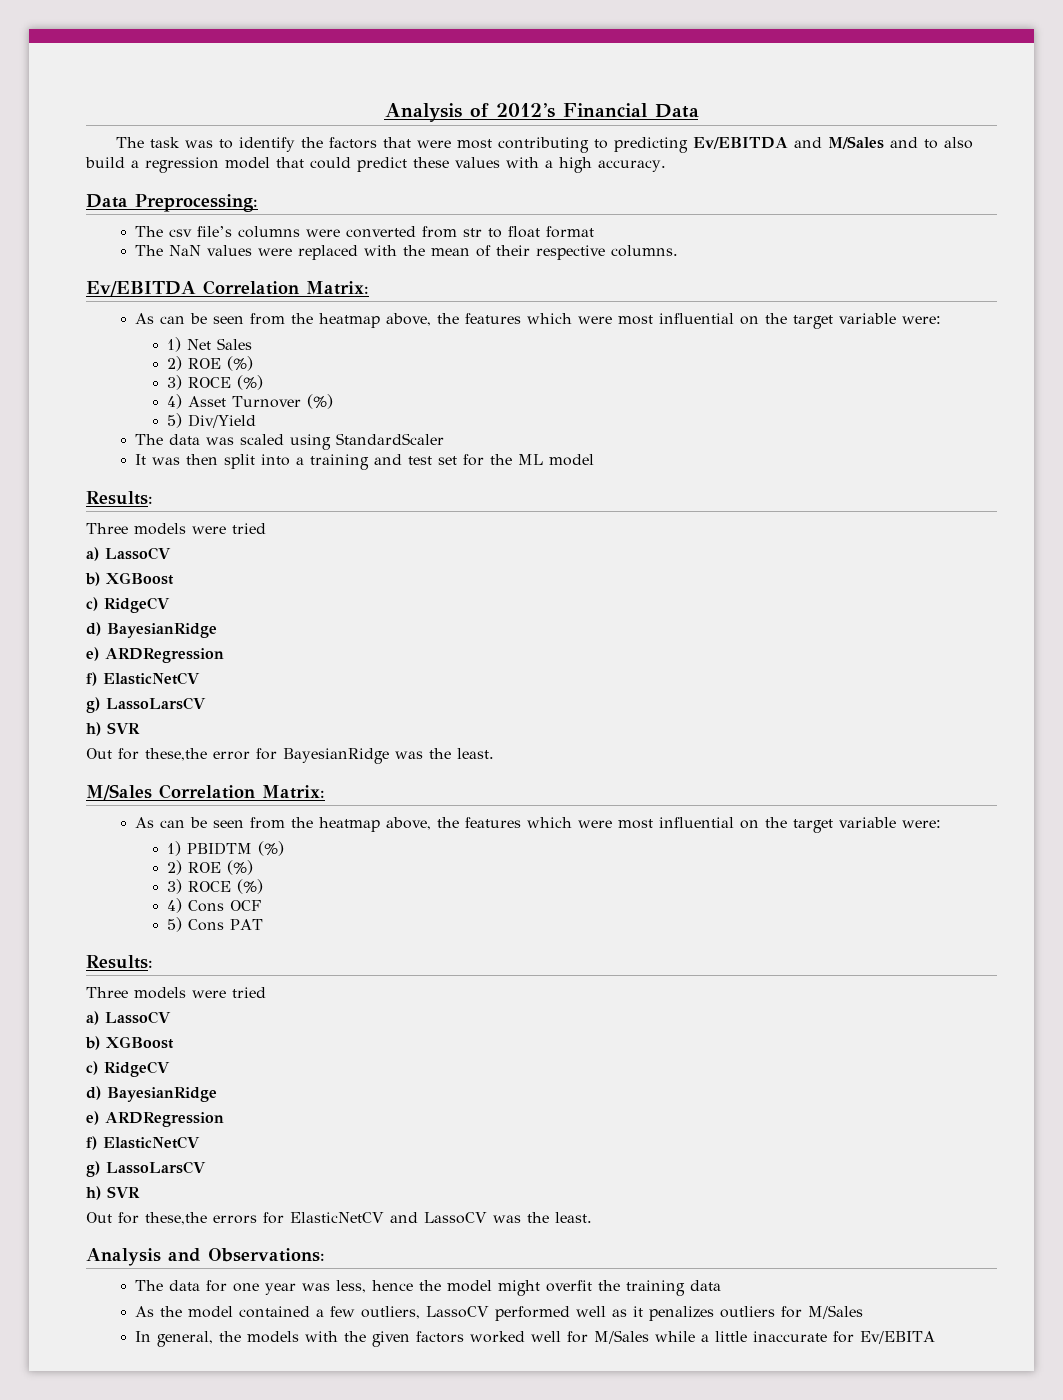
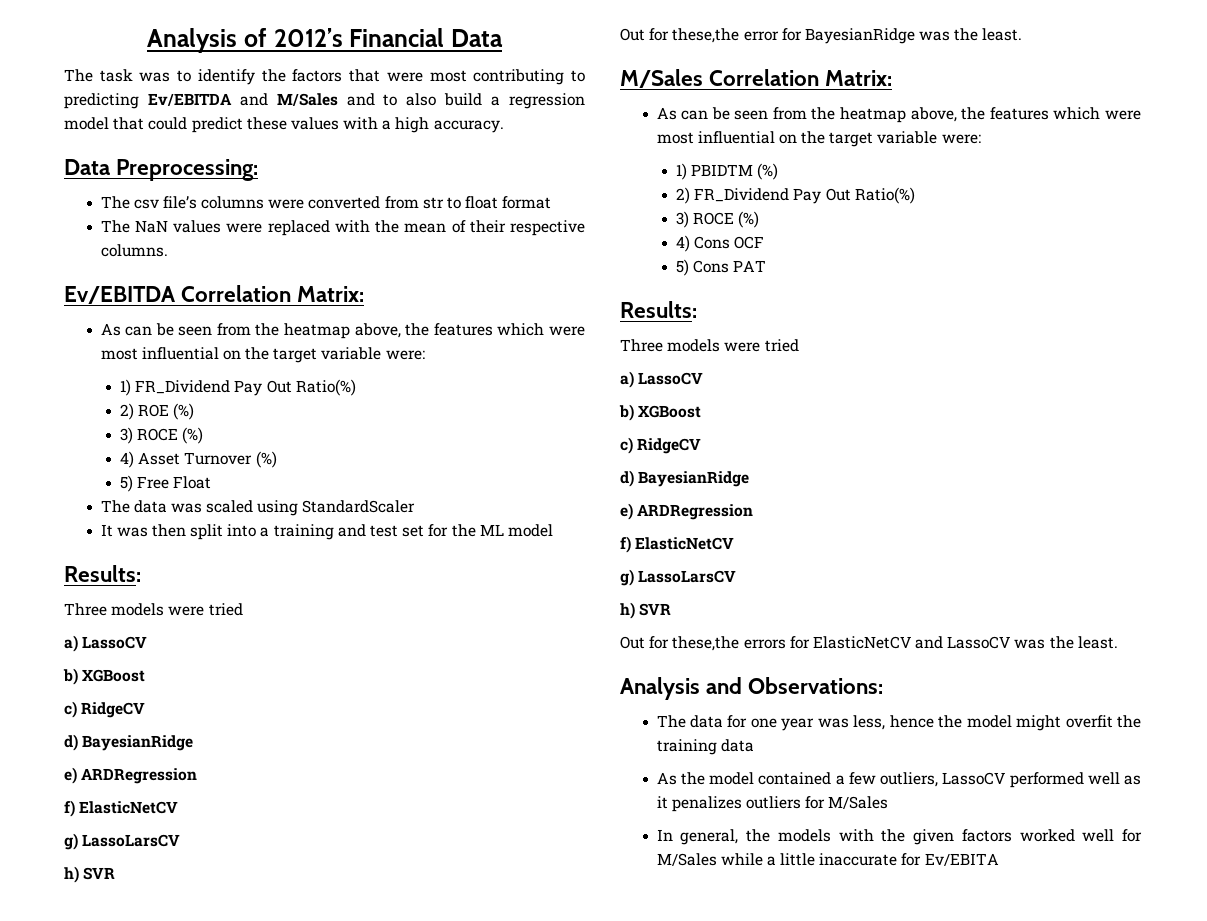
[187,338,253,350] Net Sales -> [135,379,356,396] FR_Dividend Pay Out Ratio(%)
[188,414,257,428] Div/Yield -> [137,476,212,489] Free Float
[188,860,254,875] ROE (%) -> [694,187,915,204] FR_Dividend Pay Out Ratio(%)

